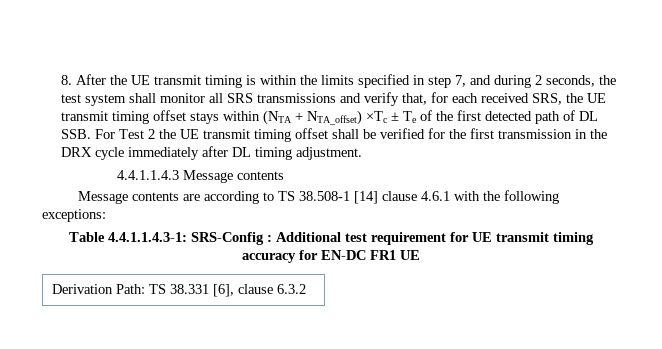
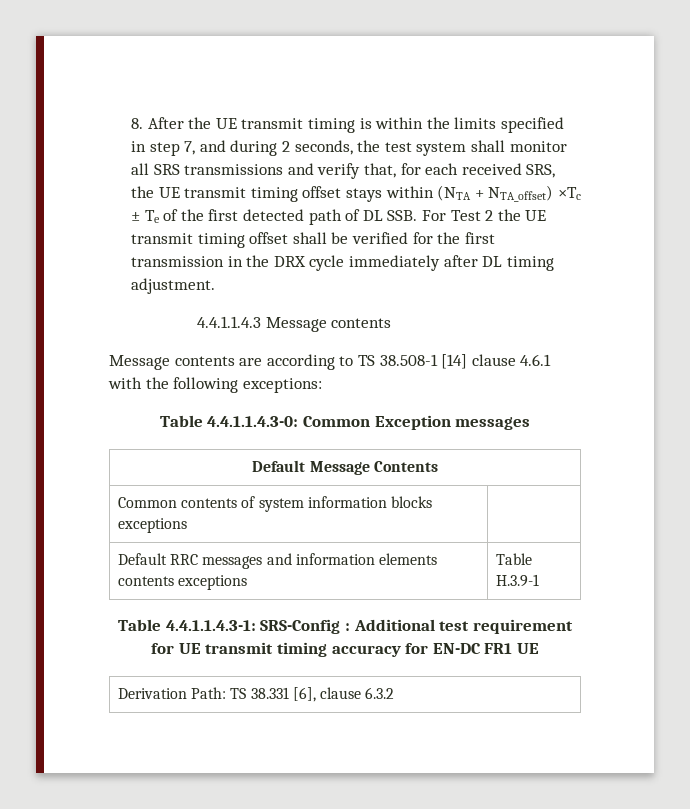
(106, 215) none -> [159,415,531,430] [252,460,438,475] [118,496,432,512] [118,518,188,533] [118,553,437,569] [118,575,248,590] [496,553,533,565] [496,574,540,587] // Table 4.4.1.1.4.3-0: Common Exception messages // Default Message Contents // Common contents of system information blocks exceptions | // Default RRC messages and information elements contents exceptions | Table H.3.9-1

